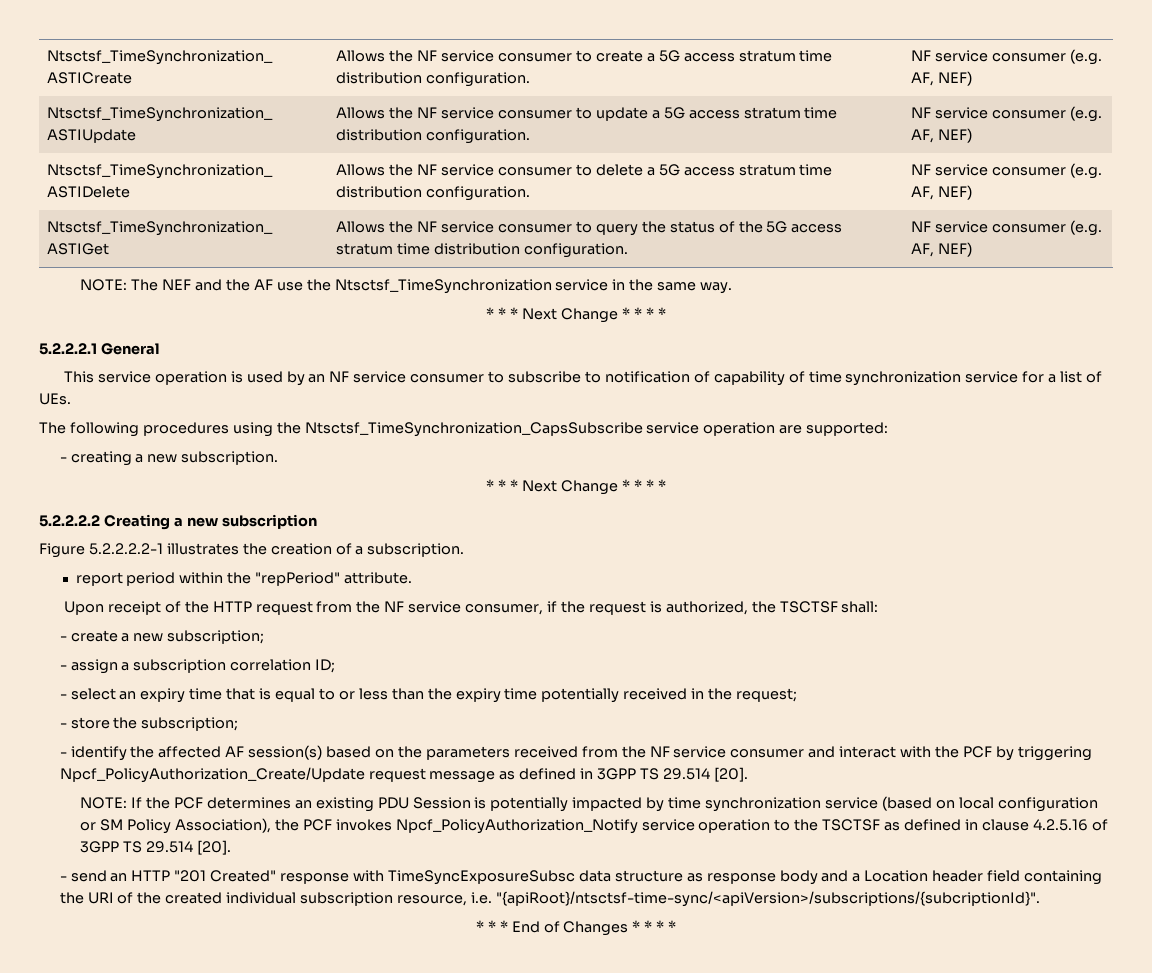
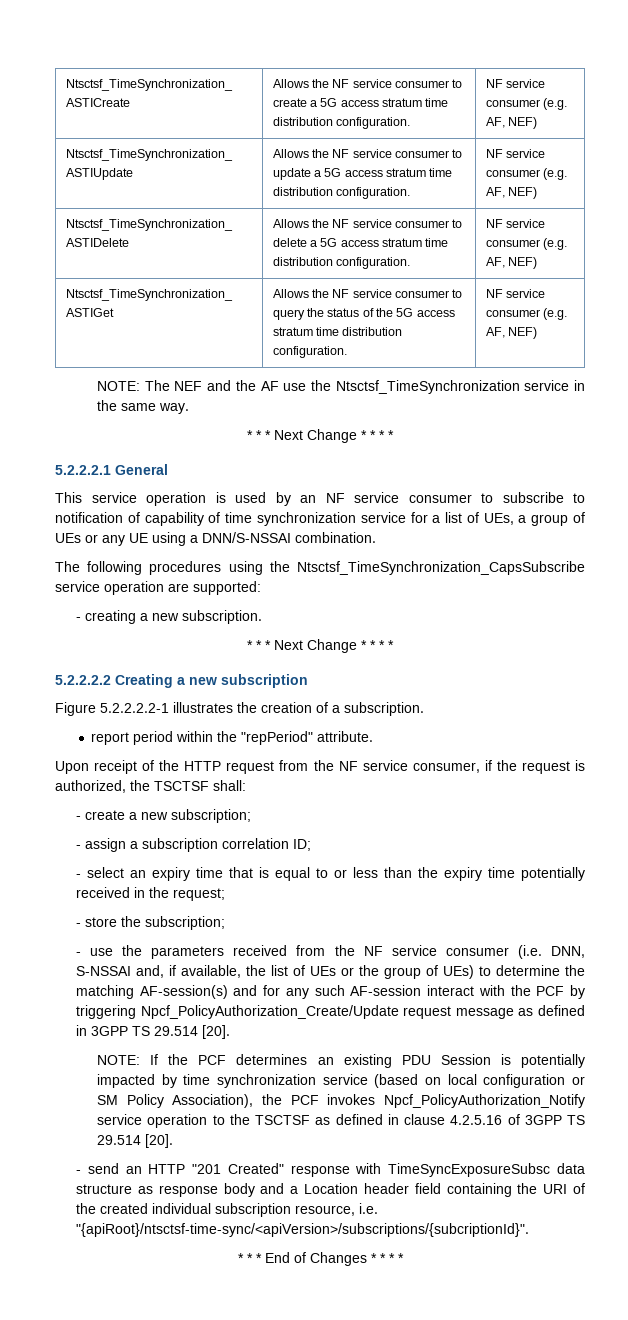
[39,393,71,405] UEs. -> [483,512,585,526] [55,532,376,546] UEs, a group of UEs or any UE using a DNN/S-NSSAI combination.
[70,745,395,761] identify the affected AF session(s) based on -> [90,948,114,956] use
[808,746,836,758] and -> [517,945,585,959] [75,965,586,979] [75,985,422,999] (i.e. DNN, S-NSSAI and, if available, the list of UEs or the group of UEs) to determine the matching AF-session(s) and for any such AF-session

